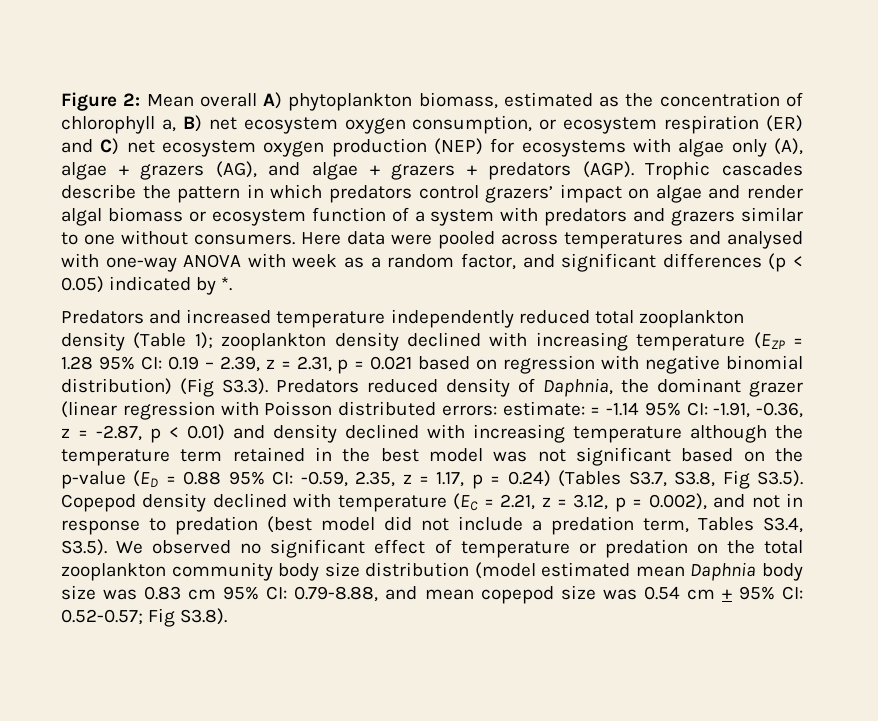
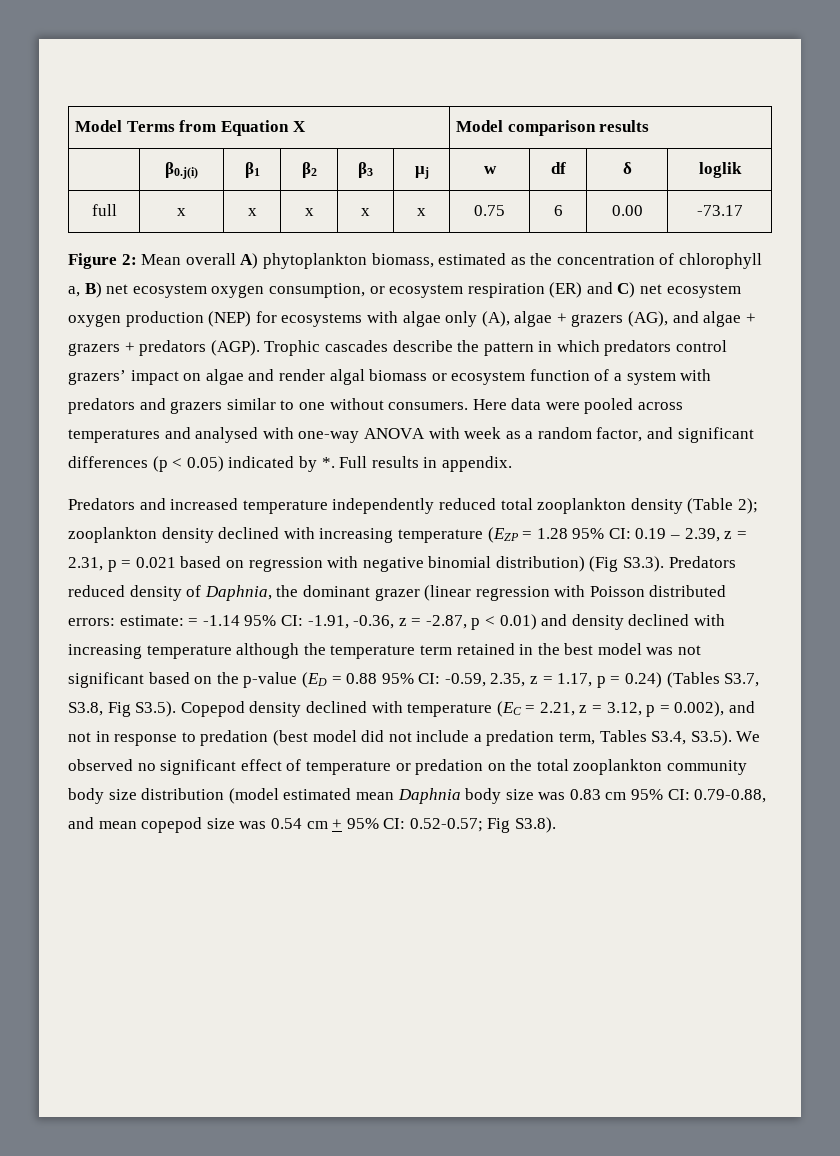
(61, 101) none -> [75,120,306,136] [456,120,650,136] [165,162,198,179] [244,162,260,178] [301,162,317,178] [358,162,373,178] [414,166,429,179] [483,166,497,174] [550,162,566,174] [622,162,632,174] [698,162,742,178] [91,204,117,216] [177,208,186,216] [247,208,257,216] [304,208,314,216] [361,208,370,216] [417,208,426,216] [474,205,505,216] [553,205,563,216] [611,205,643,216] [696,205,743,216] Model Terms from Equation X | Model comparison results // | β0.j(i) | β1 | β2 | β3 | μj | w | df | δ | loglik // full | x | x | x | x | x | 0.75 | 6 | 0.00 | -73.17 //
(233, 284) none -> [339,456,512,472] Full results in appendix.
[194,332,213,349] 1); -> [737,498,758,514] 2);
[294,586,379,602] 0.79-8.88, -> [694,789,767,803] 0.79-0.88,

